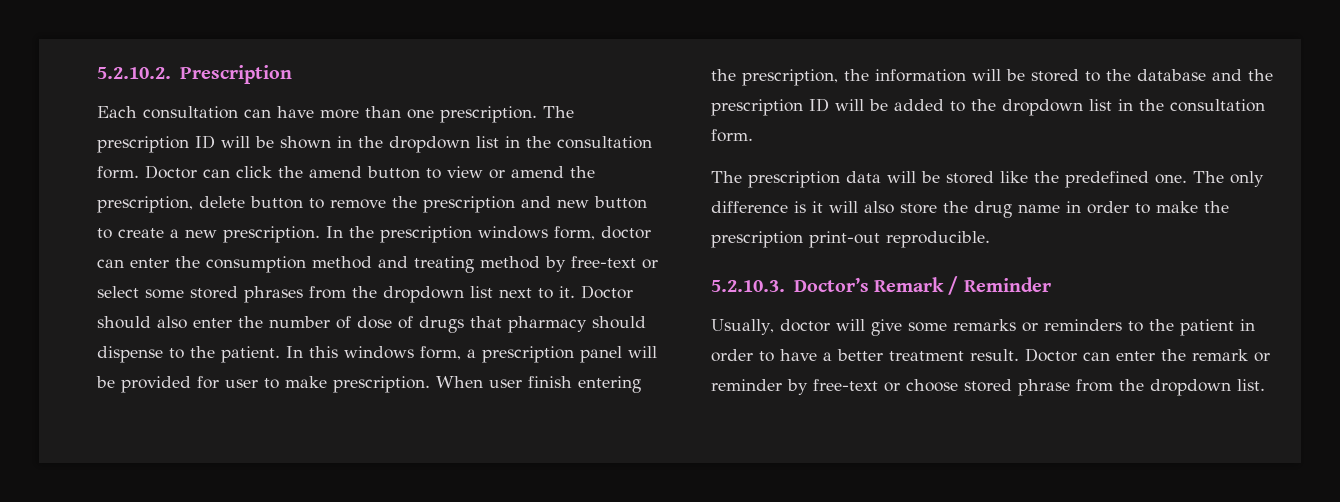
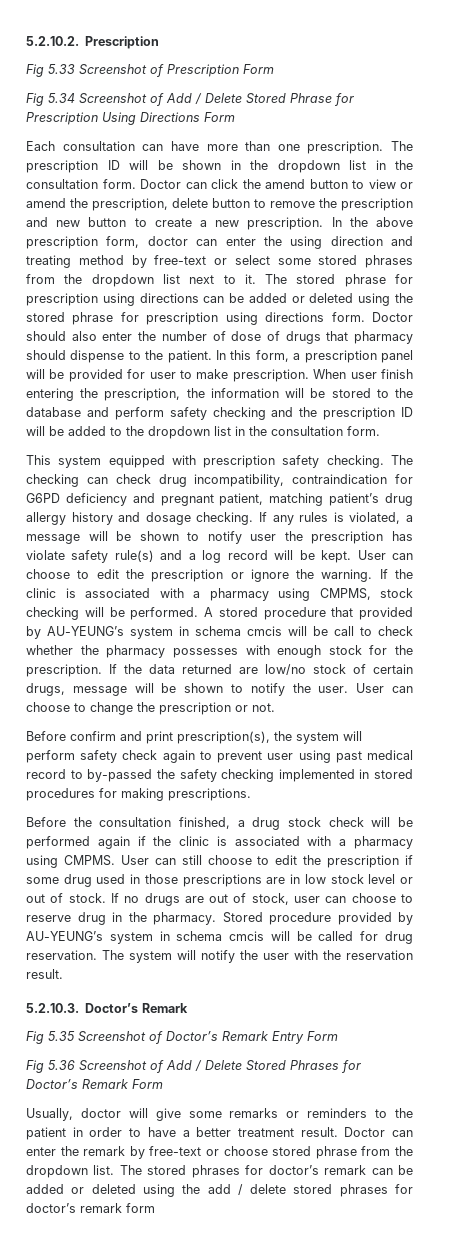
(292, 74) none -> [26,64,274,77] [26,93,354,106] [26,112,235,125] // Fig 5.33 Screenshot of Prescription Form // Fig 5.34 Screenshot of Add / Delete Stored Phrase for Prescription Using Directions Form
[380,226,548,243] prescription windows -> [375,217,413,227] [26,236,98,249] above prescription
[206,256,372,273] consumption method -> [290,236,383,249] using direction
(575, 292) none -> [265,274,414,287] [26,293,413,306] [26,312,365,325] The stored phrase for prescription using directions can be added or deleted using the stored phrase for prescription using directions form.
[344,346,414,359] windows -> (252, 355) none
(1242, 75) none -> [114,407,294,420] perform safety checking and
[711,171,1264,188] [711,201,1229,218] [711,231,990,248] [711,276,1051,295] The prescription data will be stored like the predefined one. The only difference is it will also store the drug name in order to make the prescription print-out reproducible. // 5.2.10.3. Doctor’s Remark / Reminder -> [26,455,413,468] [26,474,413,487] [26,493,413,506] [26,512,414,525] [26,531,413,544] [26,550,413,563] [26,569,414,582] [26,588,413,601] [26,607,413,620] [26,626,413,639] [26,645,413,658] [26,664,413,677] [26,683,414,696] [26,702,275,715] [26,731,362,744] [26,750,414,763] [26,769,413,782] [26,788,251,801] [26,817,413,830] [26,836,413,849] [26,855,413,868] [26,874,414,887] [26,893,414,906] [26,912,413,925] [26,931,413,944] [26,950,413,963] [26,969,63,979] [26,1003,188,1013] [26,1031,338,1044] [26,1060,361,1073] [26,1079,163,1089] This system equipped with prescription safety checking. The checking can check drug incompatibility, contraindication for G6PD deficiency and pregnant patient, matching patient’s drug allergy history and dosage checking. If any rules is violated, a message will be shown to notify user the prescription has violate safety rule(s) and a log record will be kept. User can choose to edit the prescription or ignore the warning. If the clinic is associated with a pharmacy using CMPMS, stock checking will be performed. A stored procedure that provided by AU-YEUNG’s system in schema cmcis will be call to check whether the pharmacy possesses with enough stock for the prescription. If the data returned are low/no stock of certain drugs, message will be shown to notify the user. User can choose to change the prescription or not. // Before confirm and print prescription(s), the system will perform safety check again to prevent user using past medical record to by-passed the safety checking implemented in stored procedures for making prescriptions. // Before the consultation finished, a drug stock check will be performed again if the clinic is associated with a pharmacy using CMPMS. User can still choose to edit the prescription if some drug used in those prescriptions are in low stock level or out of stock. If no drugs are out of stock, user can choose to reserve drug in the pharmacy. Stored procedure provided by AU-YEUNG’s system in schema cmcis will be called for drug reservation. The system will notify the user with the reservation result. // 5.2.10.3. Doctor’s Remark // Fig 5.35 Screenshot of Doctor’s Remark Entry Form // Fig 5.36 Screenshot of Add / Delete Stored Phrases for Doctor’s Remark Form
[1254,352,1270,362] [711,379,782,391] or reminder -> (126, 1151) none
(1265, 385) none -> [119,1165,414,1178] [26,1184,414,1197] [26,1203,155,1213] The stored phrases for doctor’s remark can be added or deleted using the add / delete stored phrases for doctor’s remark form

